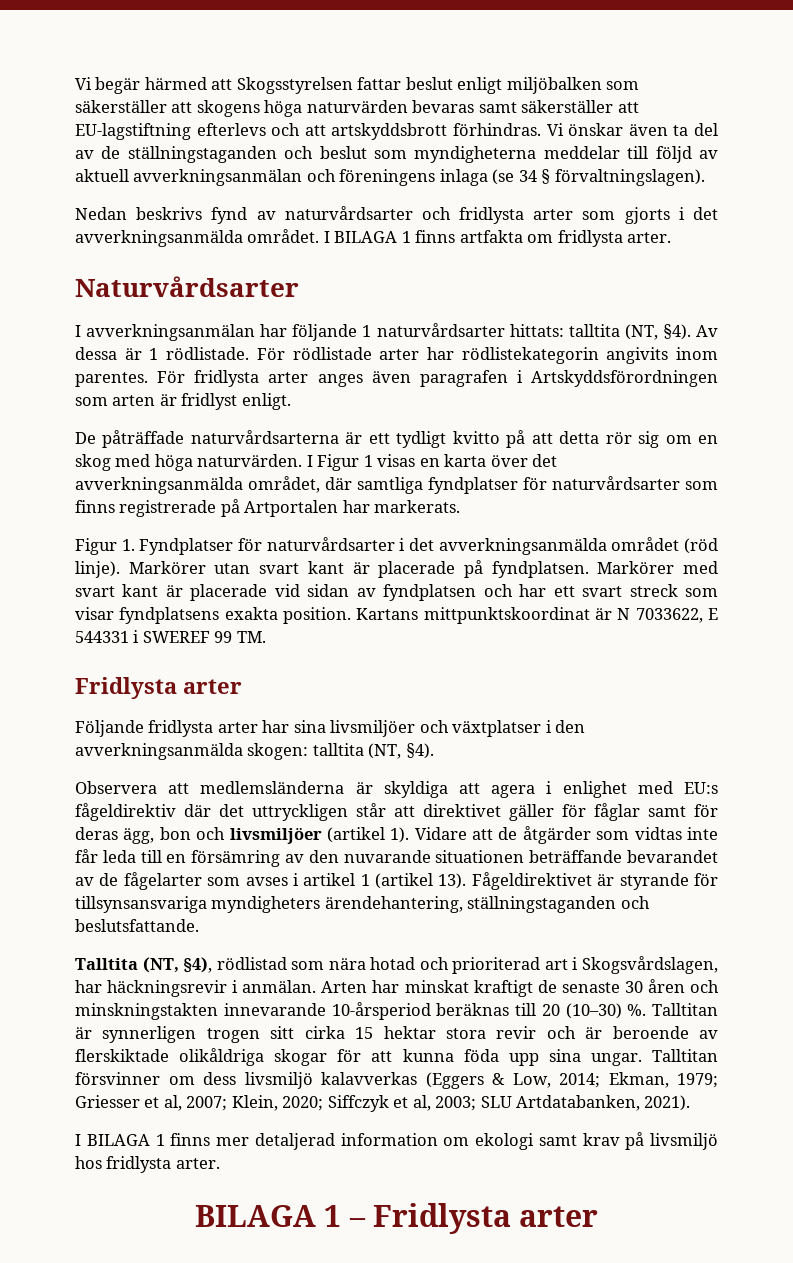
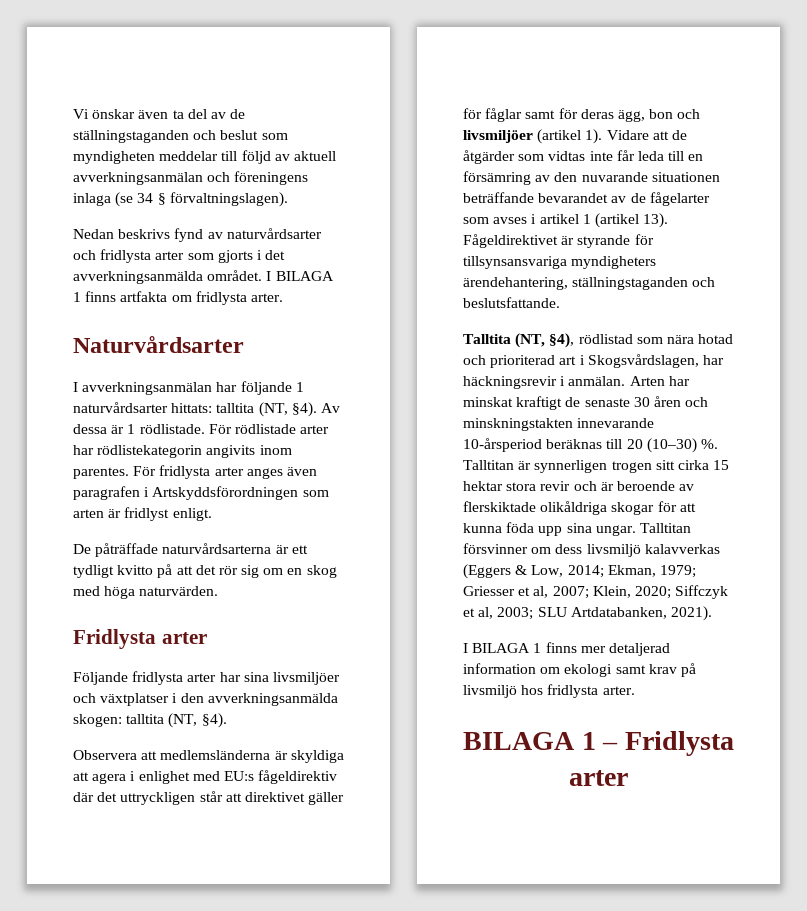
[75,77,640,94] [75,100,639,117] [75,123,564,140] Vi begär härmed att Skogsstyrelsen fattar beslut enligt miljöbalken som säkerställer att skogens höga naturvärden bevaras samt säkerställer att EU-lagstiftning efterlevs och att artskyddsbrott förhindras. Vi -> [73,109,89,119] Vi
[414,146,537,163] myndigheterna -> [73,151,155,164] myndigheten
[559,431,600,444] detta -> [195,565,216,575] det
[306,454,558,471] [75,476,718,494] [75,499,461,517] [75,537,718,555] [75,560,719,578] [75,584,718,601] [75,607,719,624] [75,630,266,643] I Figur 1 visas en karta över det avverkningsanmälda området, där samtliga fyndplatser för naturvårdsarter som finns registrerade på Artportalen har markerats. // Figur 1. Fyndplatser för naturvårdsarter i det avverkningsanmälda området (röd linje). Markörer utan svart kant är placerade på fyndplatsen. Markörer med svart kant är placerade vid sidan av fyndplatsen och har ett svart streck som visar fyndplatsens exakta position. Kartans mittpunktskoordinat är N 7033622, E 544331 i SWEREF 99 TM. -> (219, 591) none

